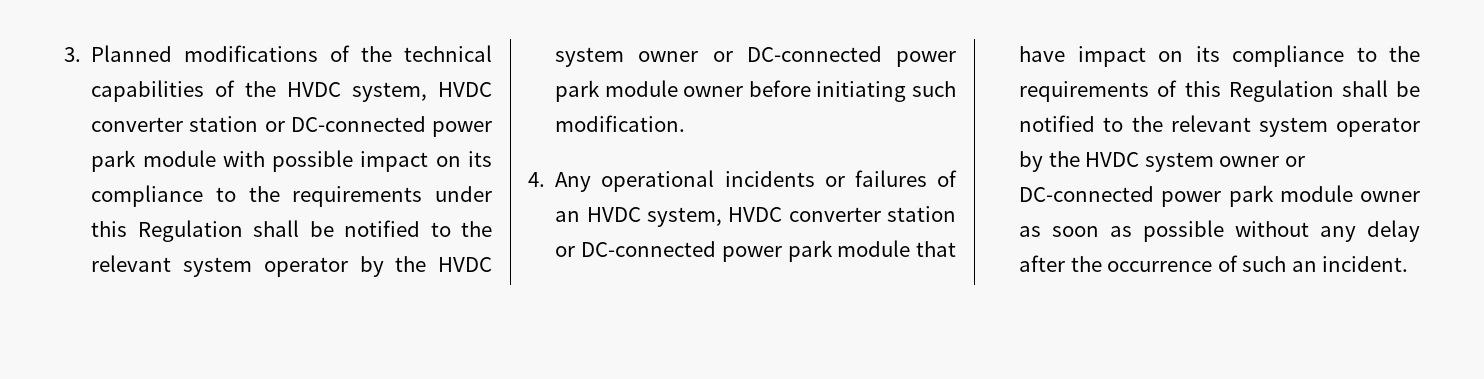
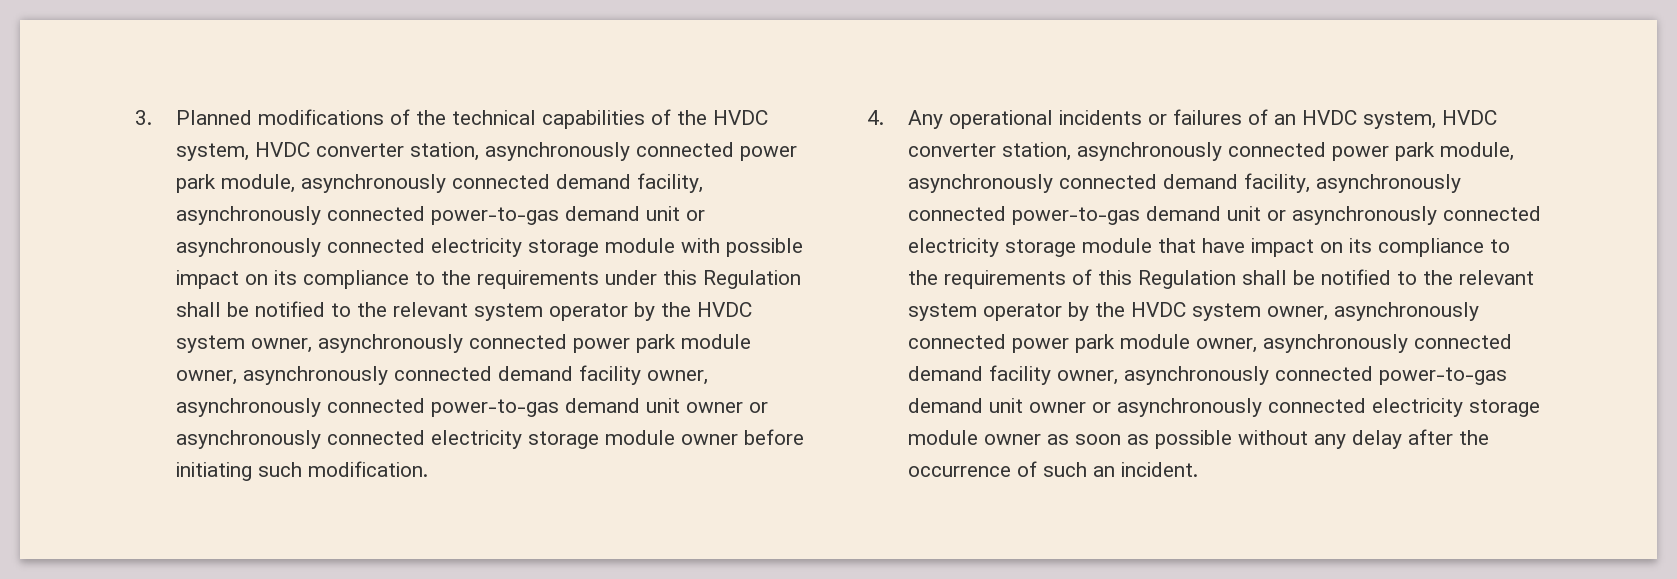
[189,116,492,137] [91,150,137,172] station or DC-connected power park -> [410,142,798,161] [176,173,704,193] [176,206,706,225] [176,238,600,257] station, asynchronously connected power park module, asynchronously connected demand facility, asynchronously connected power-to-gas demand unit or asynchronously connected electricity storage
[638,46,956,67] [555,80,601,102] owner or DC-connected power park -> [251,334,752,353] [176,365,709,385] [176,398,769,417] [176,430,600,449] owner, asynchronously connected power park module owner, asynchronously connected demand facility owner, asynchronously connected power-to-gas demand unit owner or asynchronously connected electricity storage
[887,206,956,222] [555,240,833,262] station or DC-connected power park -> [1002,142,1515,161] [908,173,1462,193] [908,206,1542,225] [908,238,1077,257] station, asynchronously connected power park module, asynchronously connected demand facility, asynchronously connected power-to-gas demand unit or asynchronously connected electricity storage
[1219,156,1305,167] [1019,185,1274,207] owner or DC-connected power park -> [1267,302,1480,321] [908,334,1513,353] [908,365,1508,385] [908,398,1541,417] owner, asynchronously connected power park module owner, asynchronously connected demand facility owner, asynchronously connected power-to-gas demand unit owner or asynchronously connected electricity storage

